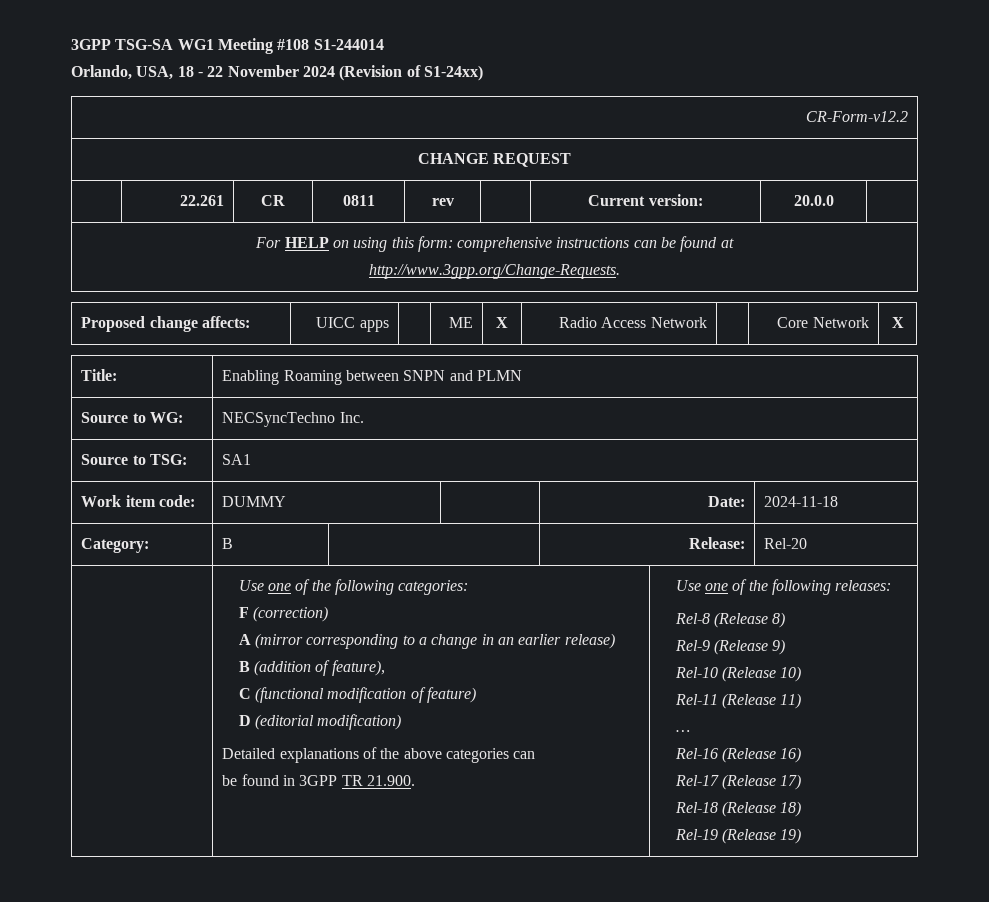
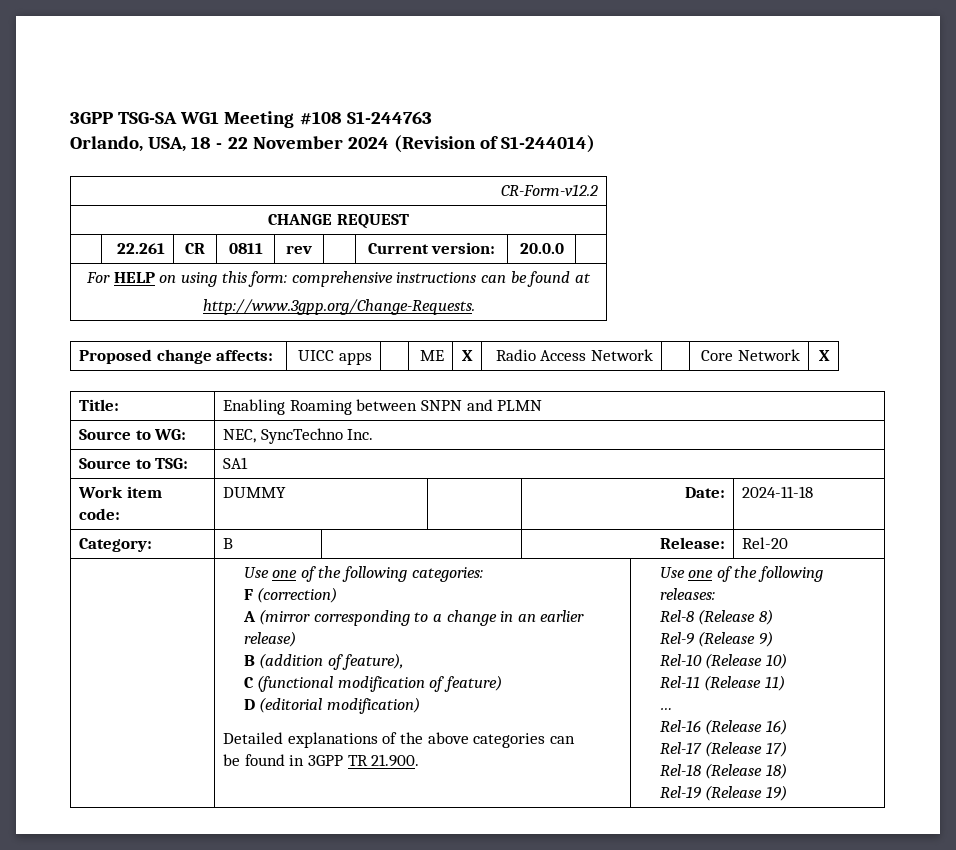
[313,39,384,50] S1-244014 -> [346,111,432,124] S1-244763
[423,65,483,81] S1-24xx) -> [501,135,596,153] S1-244014)
[222,412,336,427] NECSyncTechno -> [223,428,343,444] NEC, SyncTechno

